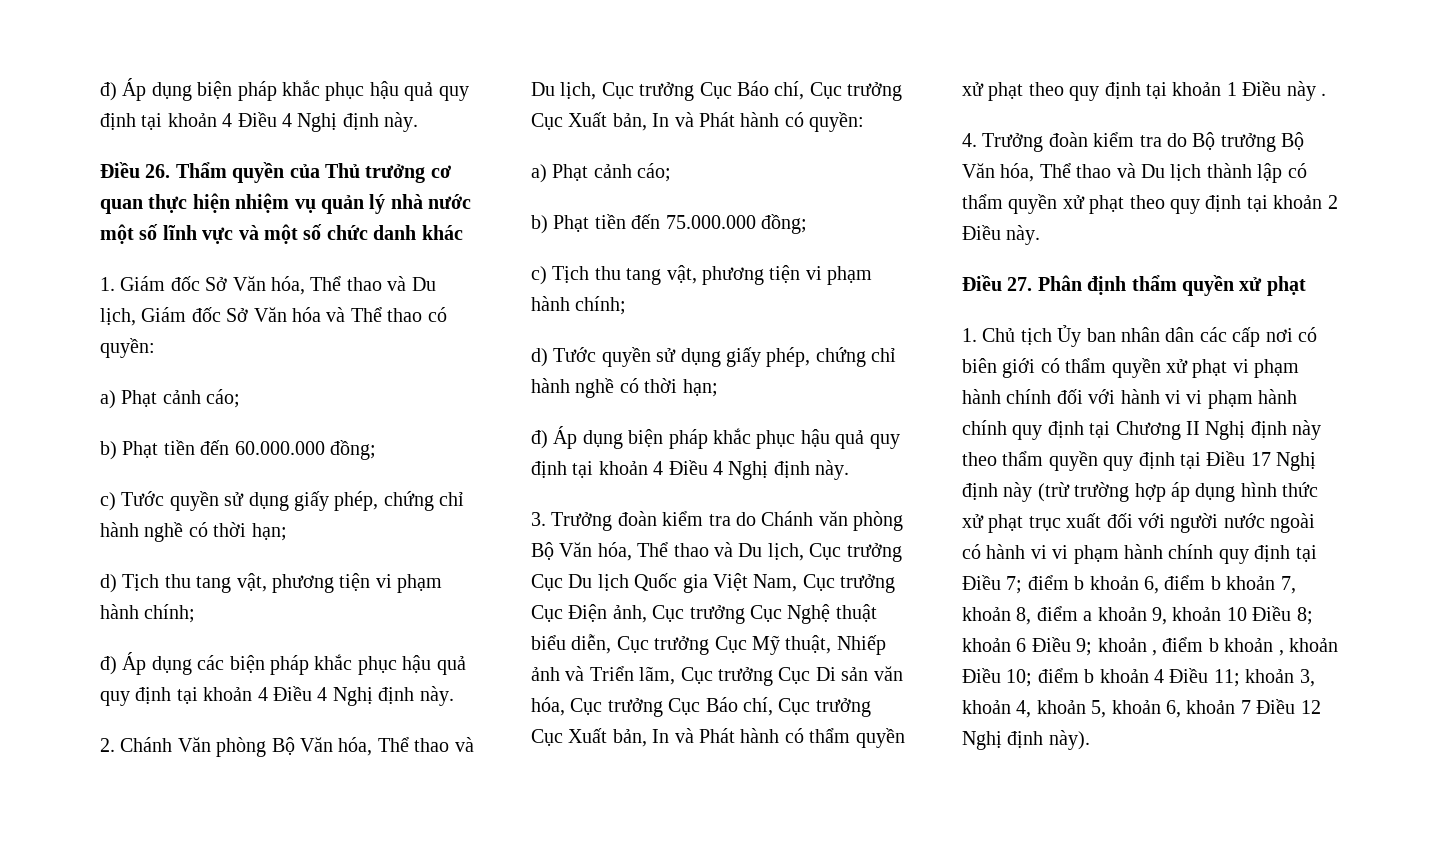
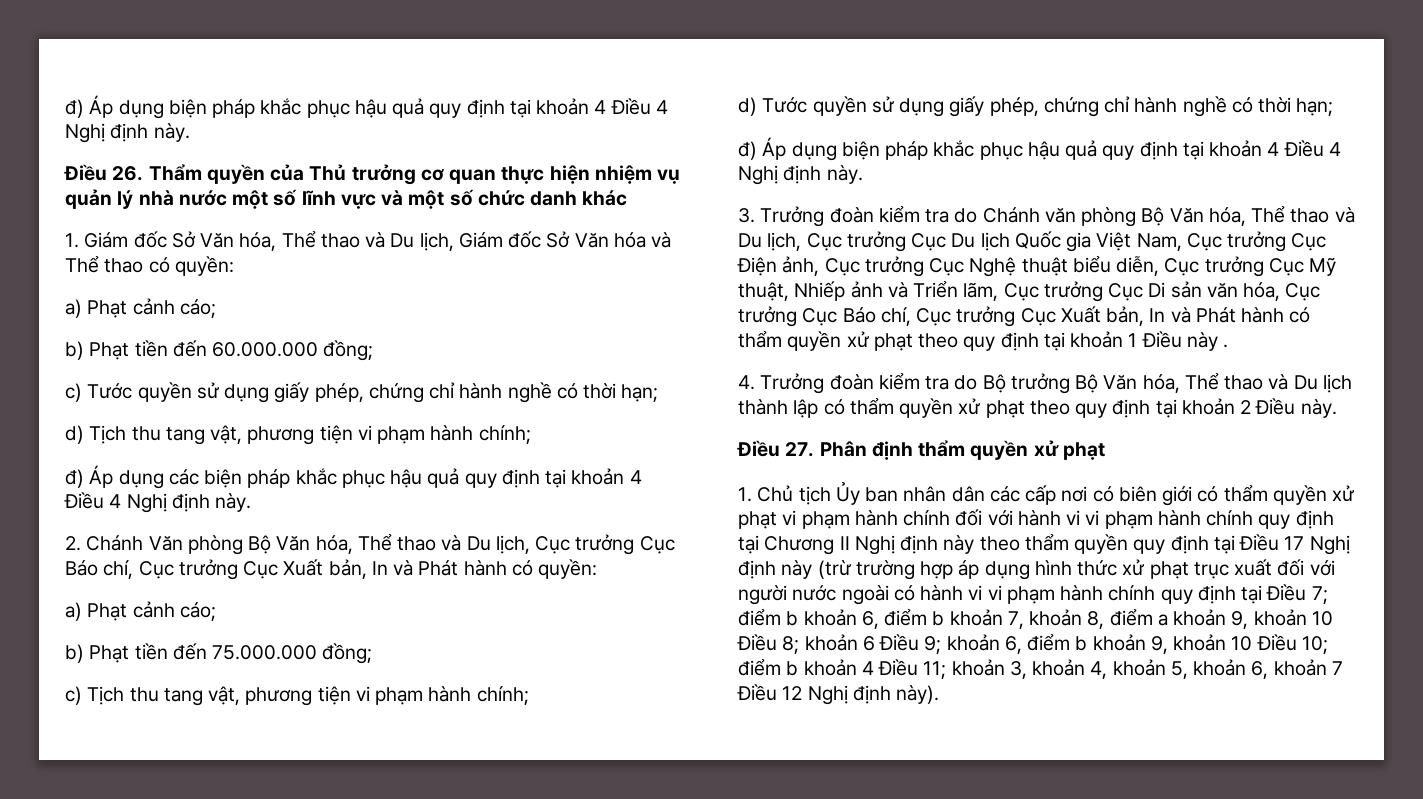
[1152,637,1338,656] , điểm b khoản , khoản -> [1004,634,1253,654] 6, điểm b khoản 9, khoản 10

